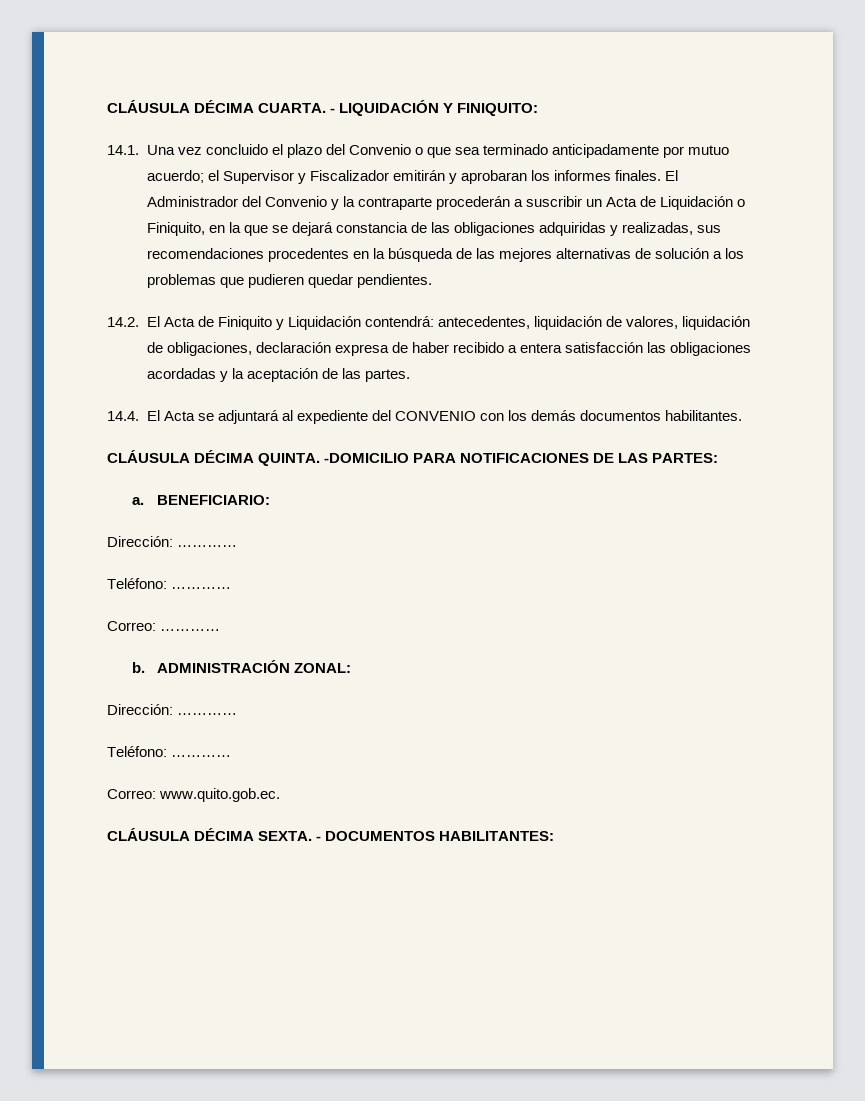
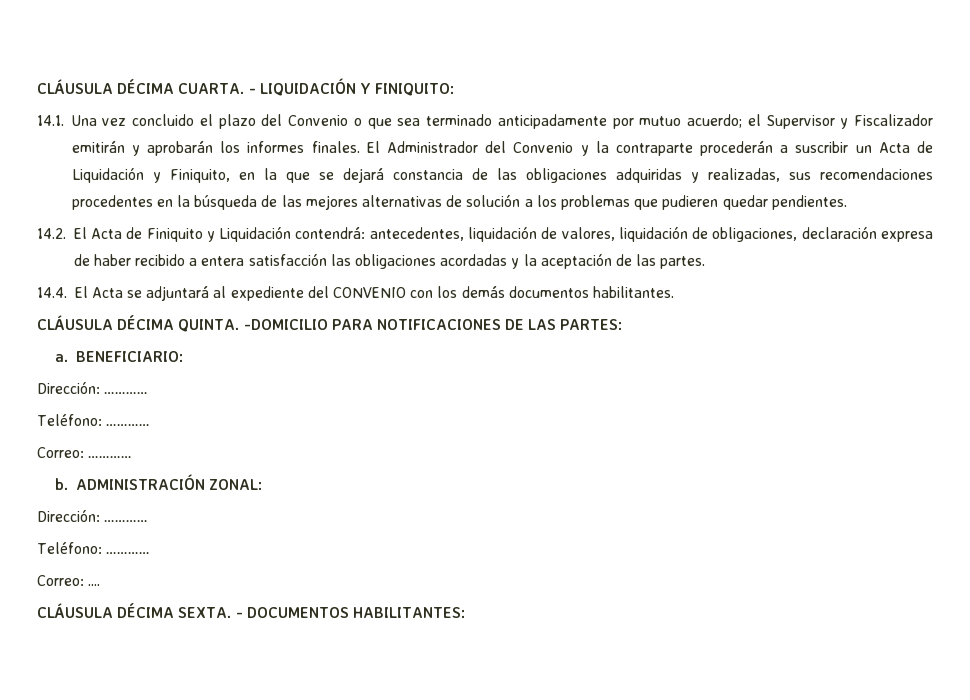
[460,170,527,184] aprobaran -> [147,141,214,156] aprobarán
[737,199,746,207] o -> [152,172,161,183] y
[159,788,281,802] www.quito.gob.ec. -> [88,584,101,586] ....

